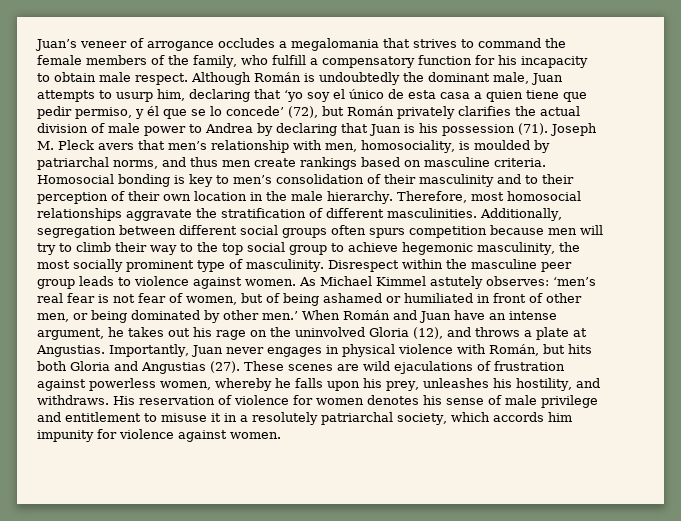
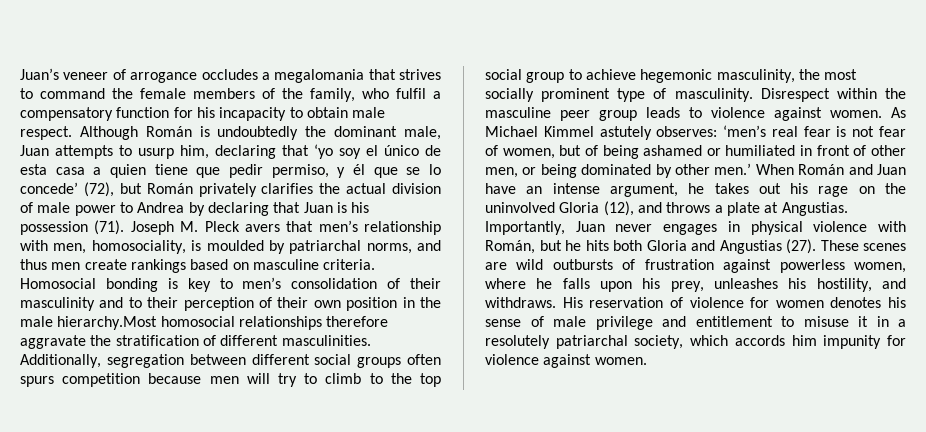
[271,55,306,65] fulfill -> [396,88,426,99] fulfil
[194,191,247,201] location -> [346,297,398,311] position
[327,191,504,204] hierarchy. Therefore, most -> [57,316,158,330] hierarchy.Most
(122, 214) none -> [326,316,389,327] therefore
[115,242,177,255] their way -> (362, 378) none
(565, 349) none -> [565,240,581,251] he
[394,361,473,374] ejaculations -> [552,259,613,270] outbursts
[215,378,272,391] whereby -> [485,278,526,289] where

